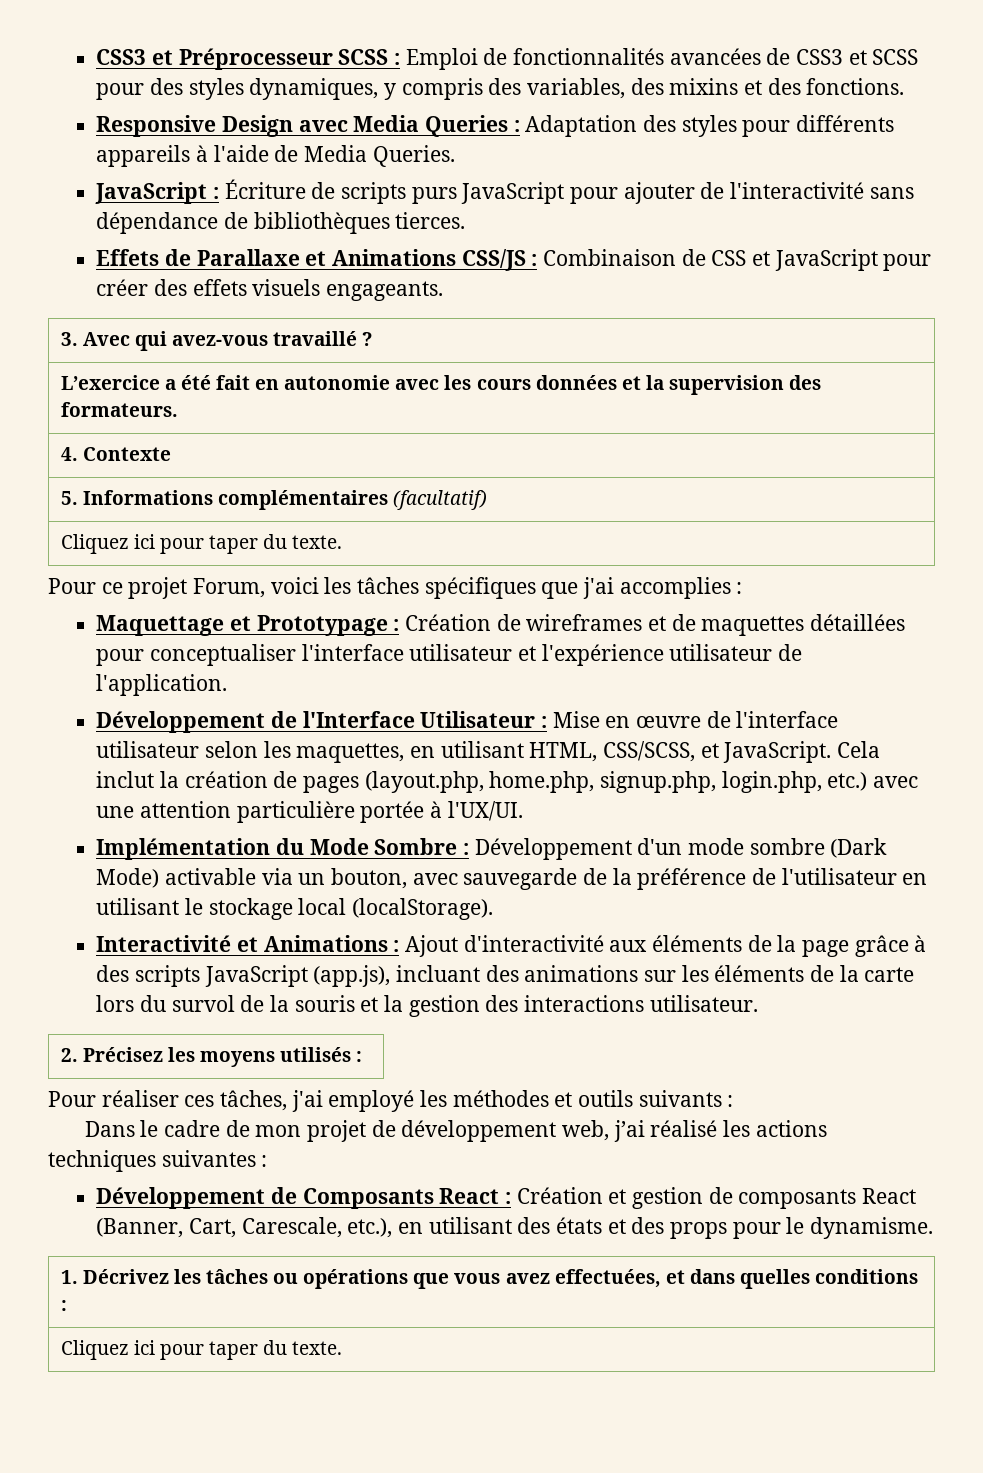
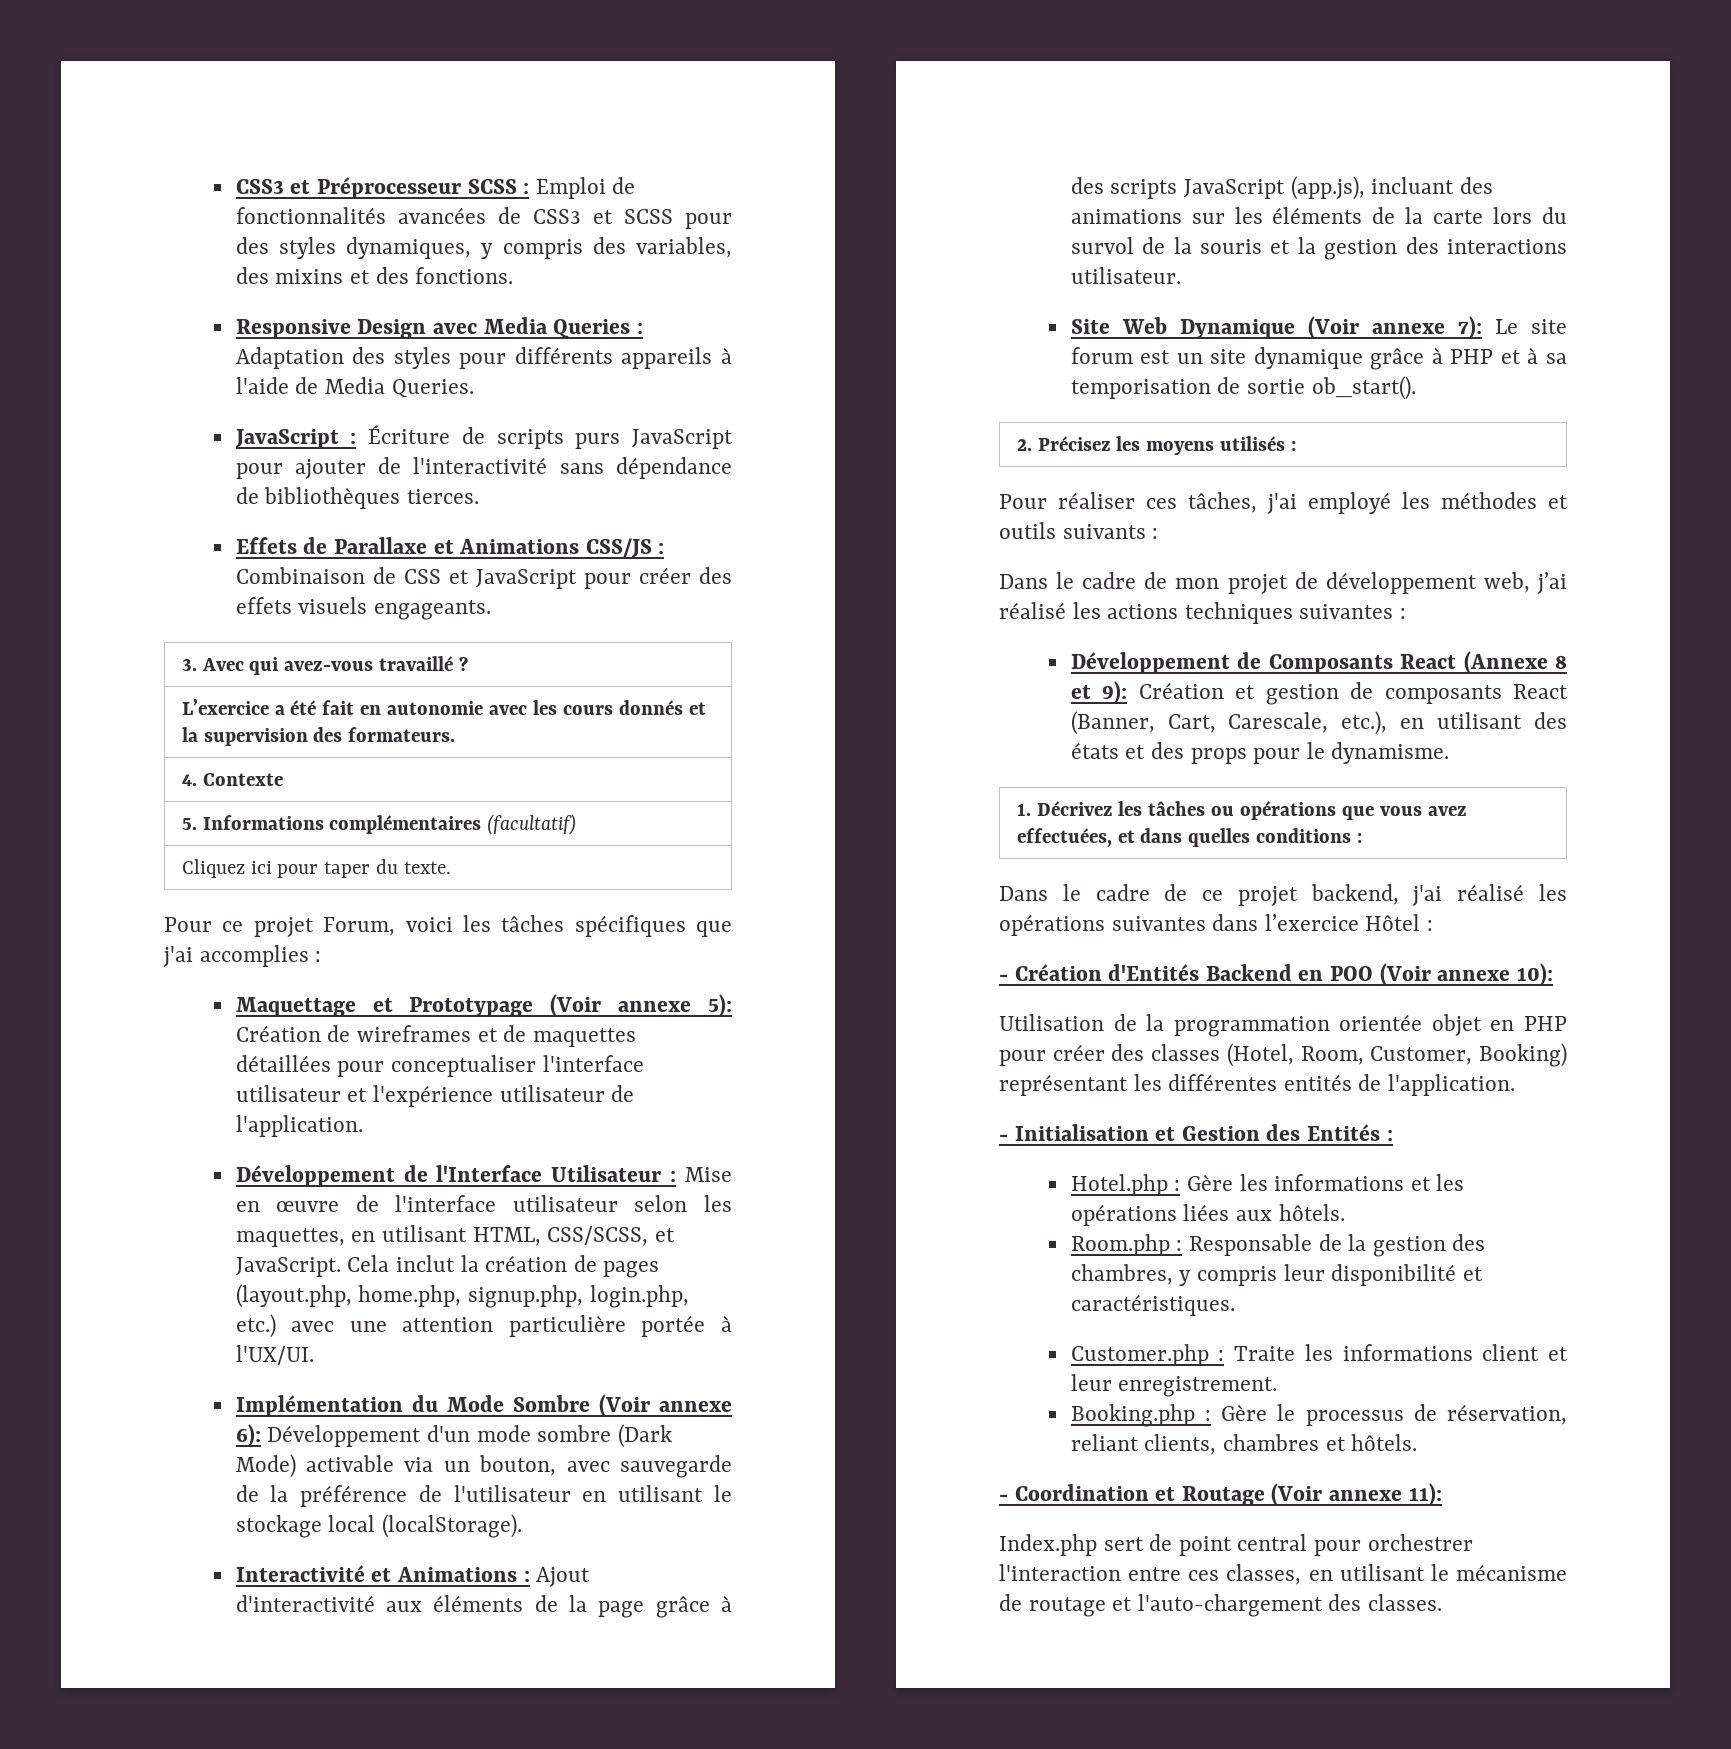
[535,375,617,390] données -> [619,700,684,715] donnés
[393,619,400,631] : -> [550,994,732,1017] (Voir annexe 5):
[463,843,470,855] : -> [598,1394,732,1417] [235,1424,261,1447] (Voir annexe 6):
(758, 1003) none -> [1070,316,1567,339] [1070,347,1567,370] [1070,376,1416,400] // Site Web Dynamique (Voir annexe 7): Le site forum est un site dynamique grâce à PHP et à sa temporisation de sortie ob_start().
[505,1192,512,1204] : -> [1463,651,1567,674] [1070,681,1128,704] (Annexe 8 et 9):
[60,1340,343,1360] // Cliquez ici pour taper du texte. -> [999,884,1567,906] [999,914,1434,936] [999,963,1553,986] [999,1014,1567,1037] [999,1043,1567,1067] [999,1074,1516,1096] [999,1124,1393,1141] [1070,1174,1465,1196] [1070,1204,1345,1226] [1070,1234,1486,1257] [1070,1264,1483,1286] [1070,1294,1235,1316] [1070,1344,1568,1366] [1070,1374,1278,1397] [1070,1404,1567,1427] [1070,1434,1418,1455] [999,1483,1442,1506] [999,1534,1473,1556] [999,1564,1567,1585] [999,1594,1443,1617] // Dans le cadre de ce projet backend, j'ai réalisé les opérations suivantes dans l’exercice Hôtel : // - Création d'Entités Backend en POO (Voir annexe 10): // Utilisation de la programmation orientée objet en PHP pour créer des classes (Hotel, Room, Customer, Booking) représentant les différentes entités de l'application. // - Initialisation et Gestion des Entités : // Hotel.php : Gère les informations et les opérations liées aux hôtels. // Room.php : Responsable de la gestion des chambres, y compris leur disponibilité et caractéristiques. // Customer.php : Traite les informations client et leur enregistrement. // Booking.php : Gère le processus de réservation, reliant clients, chambres et hôtels. // - Coordination et Routage (Voir annexe 11): // Index.php sert de point central pour orchestrer l'interaction entre ces classes, en utilisant le mécanisme de routage et l'auto-chargement des classes.

